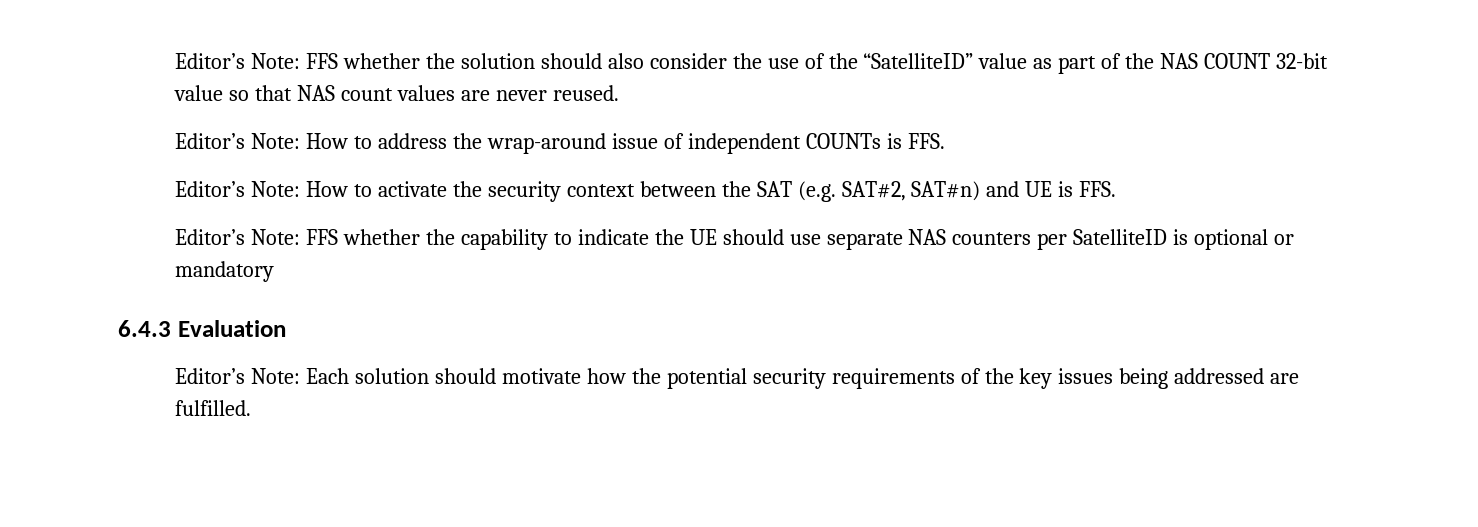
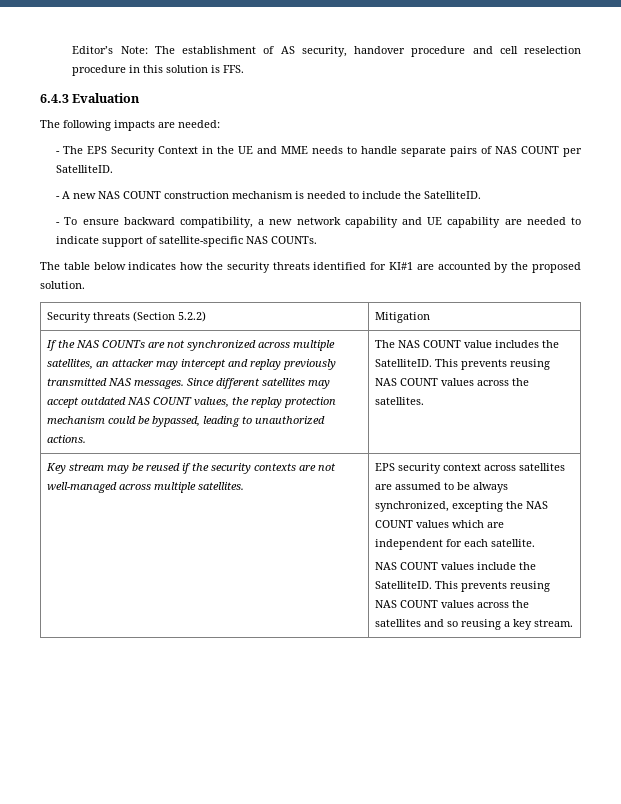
[175,53,1328,74] [174,85,619,101] [175,133,945,154] [175,181,1117,202] [175,229,1295,250] [175,261,275,282] [118,320,286,337] [175,368,1300,389] [175,400,252,416] Editor’s Note: FFS whether the solution should also consider the use of the “SatelliteID” value as part of the NAS COUNT 32-bit value so that NAS count values are never reused. // Editor’s Note: How to address the wrap-around issue of independent COUNTs is FFS. // Editor’s Note: How to activate the security context between the SAT (e.g. SAT#2, SAT#n) and UE is FFS. // Editor’s Note: FFS whether the capability to indicate the UE should use separate NAS counters per SatelliteID is optional or mandatory // 6.4.3 Evaluation // Editor’s Note: Each solution should motivate how the potential security requirements of the key issues being addressed are fulfilled. -> [72,46,581,57] [72,65,245,76] [40,93,141,103] [40,120,220,131] [56,146,582,157] [56,165,114,173] [56,191,482,199] [56,217,581,228] [56,236,318,247] [40,262,582,273] [40,281,85,289] [47,311,207,323] [375,312,431,323] [46,340,336,351] [47,359,337,370] [47,378,331,389] [47,397,337,408] [47,416,326,427] [47,435,87,443] [375,340,560,348] [375,359,551,370] [375,378,530,386] [375,397,425,405] [46,463,337,474] [47,482,245,493] [375,463,566,474] [375,482,509,493] [375,501,549,512] [375,520,505,528] [375,539,536,550] [375,562,537,570] [375,581,551,592] [375,600,530,608] [375,619,574,630] Editor’s Note: The establishment of AS security, handover procedure and cell reselection procedure in this solution is FFS. // 6.4.3 Evaluation // The following impacts are needed: // - The EPS Security Context in the UE and MME needs to handle separate pairs of NAS COUNT per SatelliteID. // - A new NAS COUNT construction mechanism is needed to include the SatelliteID. // - To ensure backward compatibility, a new network capability and UE capability are needed to indicate support of satellite-specific NAS COUNTs. // The table below indicates how the security threats identified for KI#1 are accounted by the proposed solution. // Security threats (Section 5.2.2) | Mitigation // If the NAS COUNTs are not synchronized across multiple satellites, an attacker may intercept and replay previously transmitted NAS messages. Since different satellites may accept outdated NAS COUNT values, the replay protection mechanism could be bypassed, leading to unauthorized actions. | The NAS COUNT value includes the SatelliteID. This prevents reusing NAS COUNT values across the satellites. // Key stream may be reused if the security contexts are not well-managed across multiple satellites. | EPS security context across satellites are assumed to be always synchronized, excepting the NAS COUNT values which are independent for each satellite. // NAS COUNT values include the SatelliteID. This prevents reusing NAS COUNT values across the satellites and so reusing a key stream.

